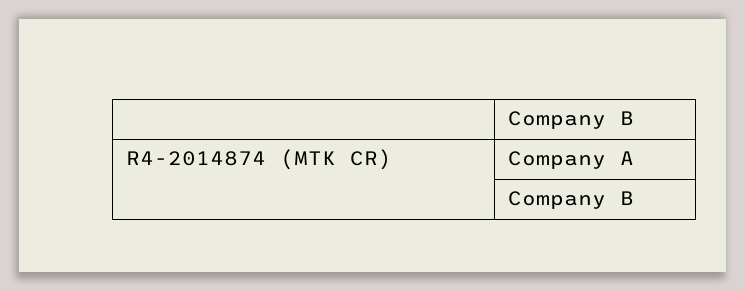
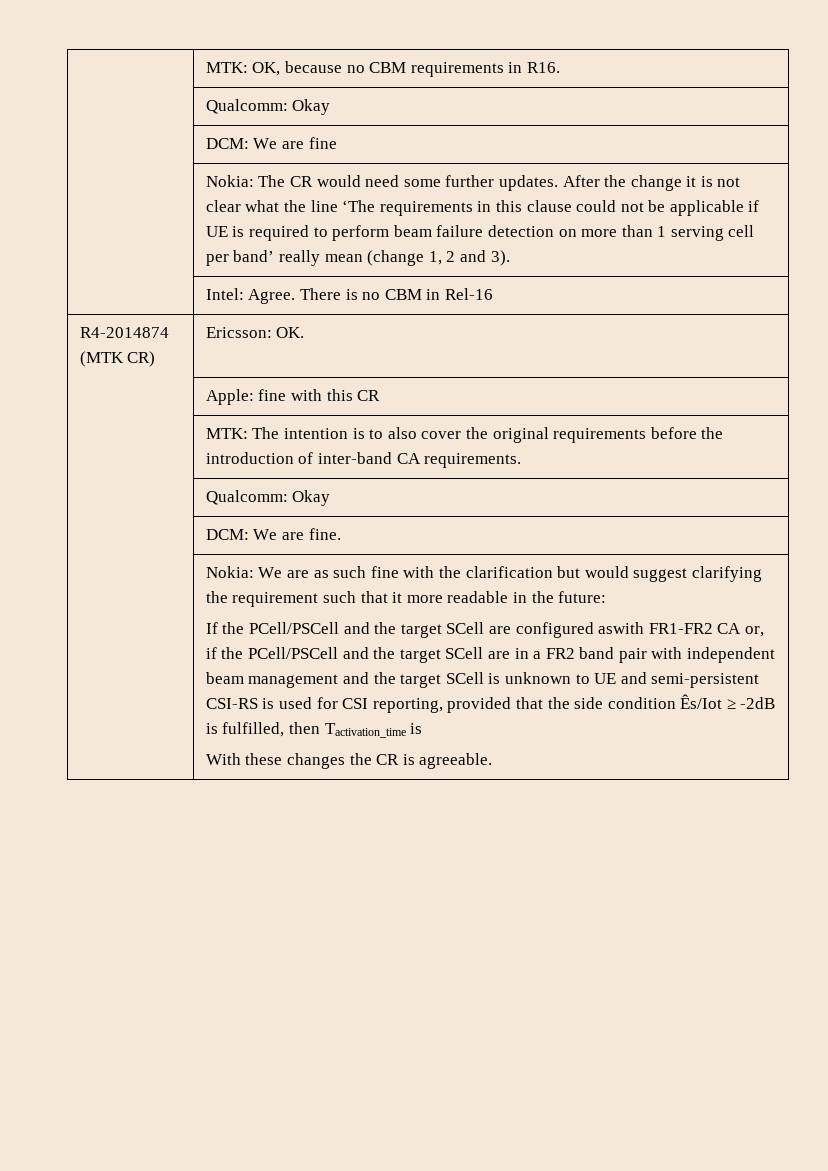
[507,111,634,129] [125,149,392,170] [507,151,634,169] [507,191,634,209] | Company B // R4-2014874 (MTK CR) | Company A // | Company B -> [205,61,560,77] [205,99,331,115] [205,137,337,149] [205,175,741,191] [205,200,760,216] [205,225,755,241] [205,250,510,266] [205,288,493,304] [79,327,169,338] [79,351,156,367] [205,327,305,338] [205,389,381,405] [205,427,724,443] [205,452,522,468] [205,490,331,506] [205,528,341,540] [205,566,762,582] [205,591,607,607] [205,622,764,638] [205,647,776,663] [205,672,760,688] [205,694,776,713] [205,722,423,738] [205,753,493,769] | MTK: OK, because no CBM requirements in R16. // | Qualcomm: Okay // | DCM: We are fine // | Nokia: The CR would need some further updates. After the change it is not clear what the line ‘The requirements in this clause could not be applicable if UE is required to perform beam failure detection on more than 1 serving cell per band’ really mean (change 1, 2 and 3). // | Intel: Agree. There is no CBM in Rel-16 // R4-2014874 (MTK CR) | Ericsson: OK. // | Apple: fine with this CR // | MTK: The intention is to also cover the original requirements before the introduction of inter-band CA requirements. // | Qualcomm: Okay // | DCM: We are fine. // | Nokia: We are as such fine with the clarification but would suggest clarifying the requirement such that it more readable in the future: // If the PCell/PSCell and the target SCell are configured aswith FR1-FR2 CA or, if the PCell/PSCell and the target SCell are in a FR2 band pair with independent beam management and the target SCell is unknown to UE and semi-persistent CSI-RS is used for CSI reporting, provided that the side condition Ês/Iot ≥ -2dB is fulfilled, then Tactivation_time is // With these changes the CR is agreeable.

